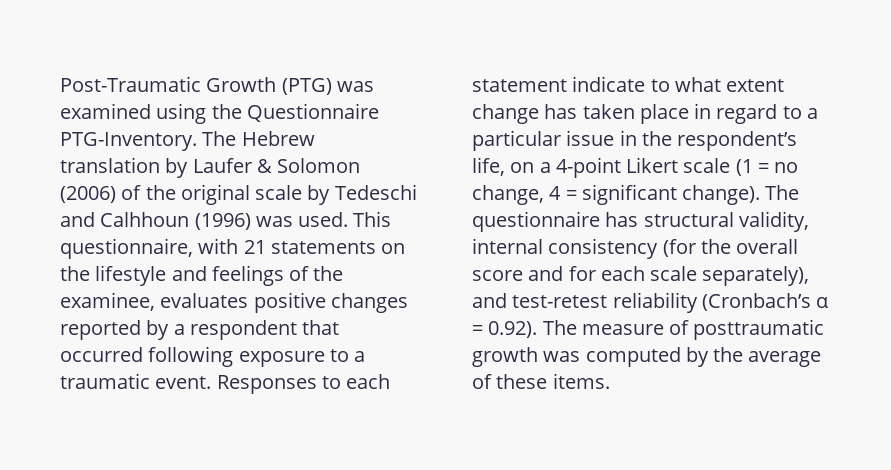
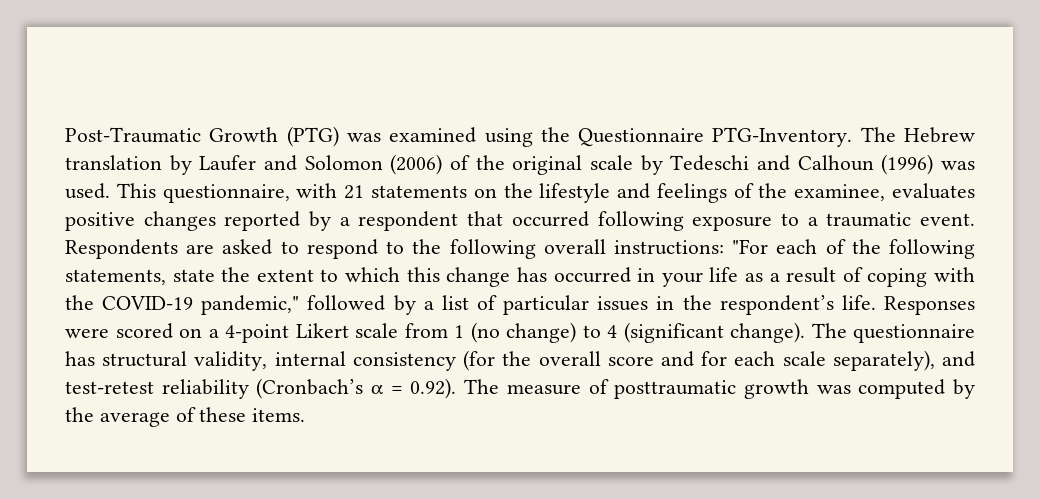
[256,159,272,173] & -> [264,155,297,171] and
[100,212,190,227] Calhhoun -> [797,155,874,171] Calhoun
[216,374,391,394] [472,76,785,92] [472,103,818,124] [472,130,798,151] [472,157,505,176] Responses to each statement indicate to what extent change has taken place in regard to a particular issue in the respondent’s life, -> [65,239,975,259] [65,267,975,287] [65,295,975,315] [65,323,173,339] Respondents are asked to respond to the following overall instructions: "For each of the following statements, state the extent to which this change has occurred in your life as a result of coping with the COVID-19 pandemic," followed by a list of particular issues in the respondent’s life. Responses were scored
[735,159,799,176] [472,184,677,205] (1 = no change, 4 = significant -> [404,322,724,343] from 1 (no change) to 4 (significant

